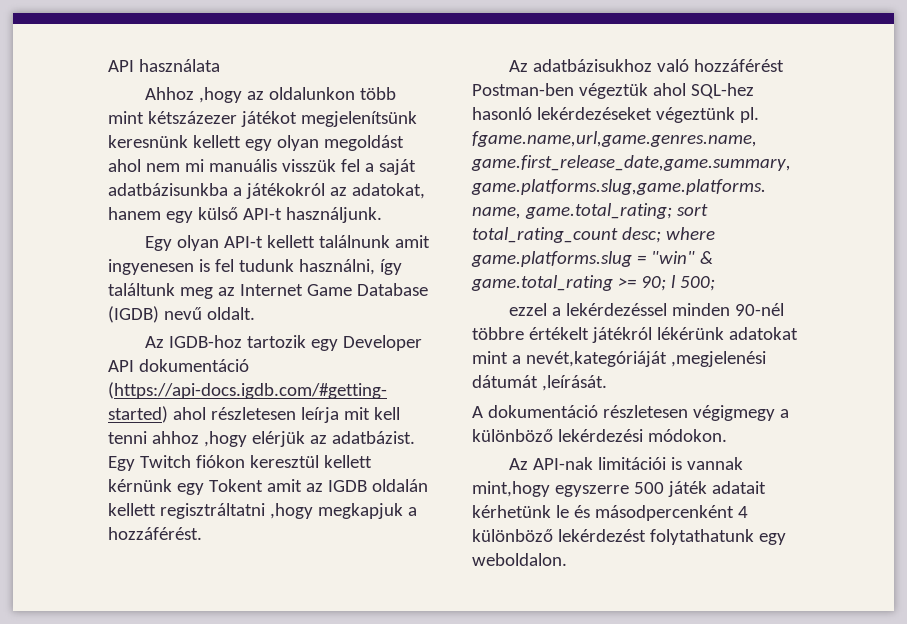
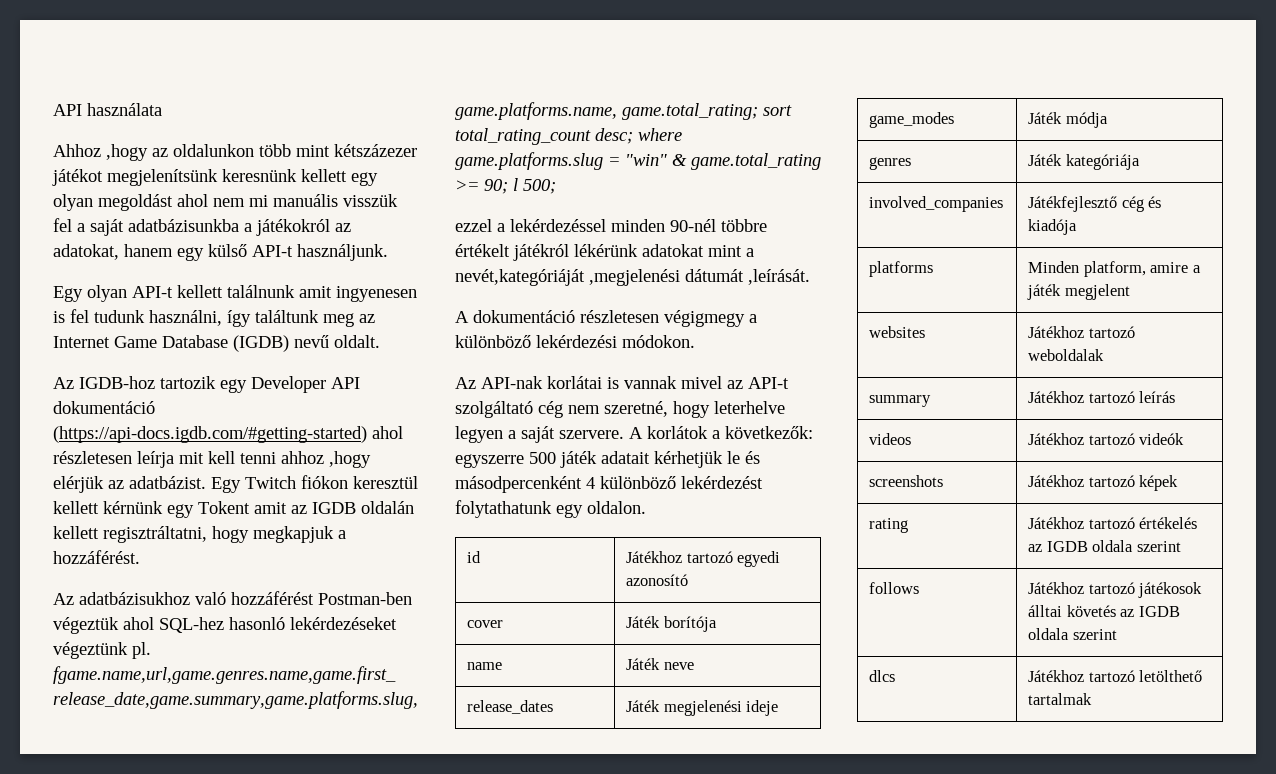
[159,503,313,519] regisztráltatni ,hogy -> [103,526,249,543] regisztráltatni, hogy
[598,457,667,470] limitációi -> [547,376,602,389] korlátai
[472,481,550,497] mint,hogy -> [681,376,789,389] [455,401,785,418] [455,426,813,443] mivel az API-t szolgáltató cég nem szeretné, hogy leterhelve legyen a saját szervere. A korlátok a következők:
[472,505,551,518] kérhetünk -> [654,451,723,468] kérhetjük
[472,553,567,566] weboldalon. -> [587,501,646,514] [467,551,482,563] [626,551,781,567] [626,574,689,586] [467,620,504,628] [626,616,717,632] [467,662,503,670] [626,658,694,670] [467,700,554,714] [626,700,779,716] [869,112,955,128] [1028,112,1108,128] [869,157,912,170] [1028,154,1140,170] [869,196,1004,212] [1028,196,1162,212] [1028,219,1078,235] [869,261,934,277] [1028,261,1201,277] [1027,284,1130,300] [869,326,926,338] [1028,326,1135,338] [1028,349,1105,361] [869,395,932,407] [1028,391,1176,403] [869,433,912,445] [1028,433,1185,445] [869,475,944,487] [1028,475,1179,491] [869,518,909,533] [1028,517,1198,529] [1028,540,1181,552] [869,582,920,594] [1028,582,1203,598] [1028,605,1180,617] [1028,628,1117,640] [869,670,896,682] [1028,670,1203,682] [1028,693,1093,705] oldalon. // id | Játékhoz tartozó egyedi azonosító // cover | Játék borítója // name | Játék neve // release_dates | Játék megjelenési ideje // game_modes | Játék módja // genres | Játék kategóriája // involved_companies | Játékfejlesztő cég és kiadója // platforms | Minden platform, amire a játék megjelent // websites | Játékhoz tartozó weboldalak // summary | Játékhoz tartozó leírás // videos | Játékhoz tartozó videók // screenshots | Játékhoz tartozó képek // rating | Játékhoz tartozó értékelés az IGDB oldala szerint // follows | Játékhoz tartozó játékosok álltai követés az IGDB oldala szerint // dlcs | Játékhoz tartozó letölthető tartalmak

